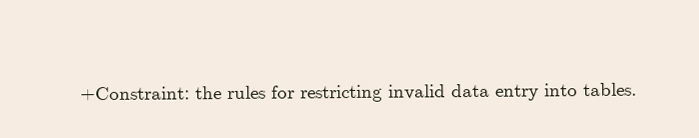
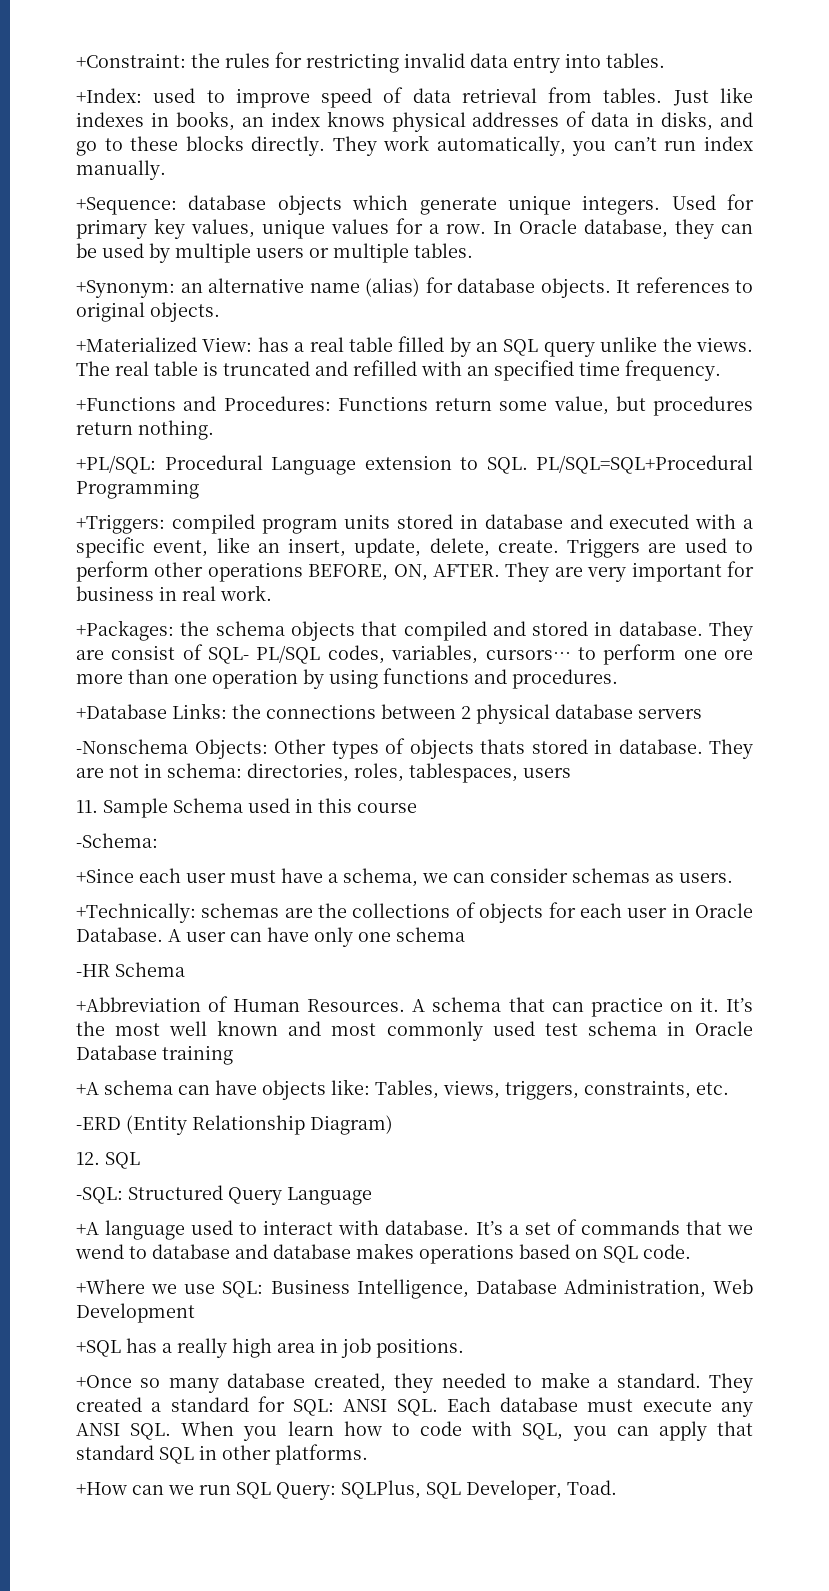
(637, 89) none -> [76,87,753,108] [76,111,753,132] [76,135,753,156] [76,160,166,180] [76,194,754,215] [76,218,753,239] [76,243,473,263] [76,277,753,298] [76,302,220,322] [76,336,753,357] [76,360,721,381] [76,396,753,416] [76,420,214,440] [76,455,753,475] [76,479,199,499] [76,514,753,534] [76,537,753,558] [76,561,754,582] [76,585,272,601] [76,620,753,641] [76,644,754,665] [76,668,618,689] [76,703,702,724] [76,738,753,759] [76,763,571,783] [76,798,417,818] [76,833,158,848] [76,868,733,887] [76,902,754,923] [76,927,465,947] [76,962,185,977] [76,996,753,1017] [76,1020,753,1041] [76,1045,233,1065] [76,1079,729,1100] [76,1115,393,1135] [76,1152,140,1169] [76,1185,372,1205] [76,1219,754,1240] [75,1243,691,1264] [76,1279,753,1299] [76,1303,195,1323] [76,1338,464,1358] [76,1372,754,1393] [76,1396,753,1417] [76,1421,753,1441] [76,1444,368,1465] [76,1480,617,1500] // +Index: used to improve speed of data retrieval from tables. Just like indexes in books, an index knows physical addresses of data in disks, and go to these blocks directly. They work automatically, you can’t run index manually. // +Sequence: database objects which generate unique integers. Used for primary key values, unique values for a row. In Oracle database, they can be used by multiple users or multiple tables. // +Synonym: an alternative name (alias) for database objects. It references to original objects. // +Materialized View: has a real table filled by an SQL query unlike the views. The real table is truncated and refilled with an specified time frequency. // +Functions and Procedures: Functions return some value, but procedures return nothing. // +PL/SQL: Procedural Language extension to SQL. PL/SQL=SQL+Procedural Programming // +Triggers: compiled program units stored in database and executed with a specific event, like an insert, update, delete, create. Triggers are used to perform other operations BEFORE, ON, AFTER. They are very important for business in real work. // +Packages: the schema objects that compiled and stored in database. They are consist of SQL- PL/SQL codes, variables, cursors… to perform one ore more than one operation by using functions and procedures. // +Database Links: the connections between 2 physical database servers // -Nonschema Objects: Other types of objects thats stored in database. They are not in schema: directories, roles, tablespaces, users // 11. Sample Schema used in this course // -Schema: // +Since each user must have a schema, we can consider schemas as users. // +Technically: schemas are the collections of objects for each user in Oracle Database. A user can have only one schema // -HR Schema // +Abbreviation of Human Resources. A schema that can practice on it. It’s the most well known and most commonly used test schema in Oracle Database training // +A schema can have objects like: Tables, views, triggers, constraints, etc. // -ERD (Entity Relationship Diagram) // 12. SQL // -SQL: Structured Query Language // +A language used to interact with database. It’s a set of commands that we wend to database and database makes operations based on SQL code. // +Where we use SQL: Business Intelligence, Database Administration, Web Development // +SQL has a really high area in job positions. // +Once so many database created, they needed to make a standard. They created a standard for SQL: ANSI SQL. Each database must execute any ANSI SQL. When you learn how to code with SQL, you can apply that standard SQL in other platforms. // +How can we run SQL Query: SQLPlus, SQL Developer, Toad.

